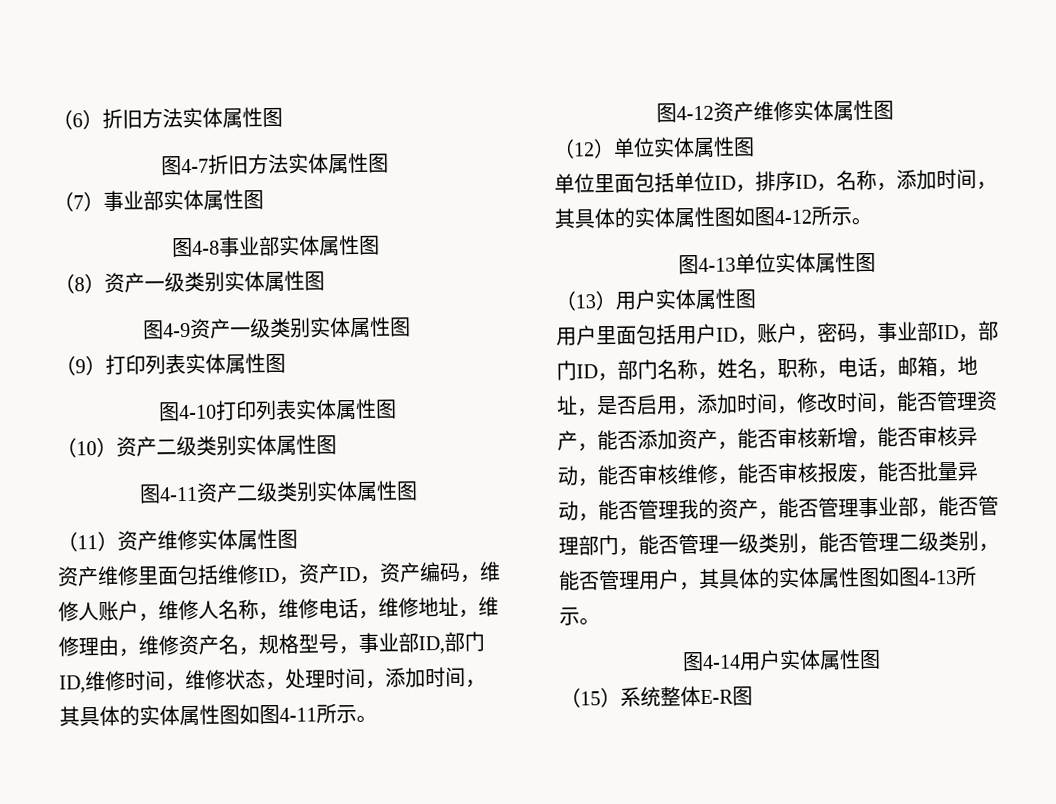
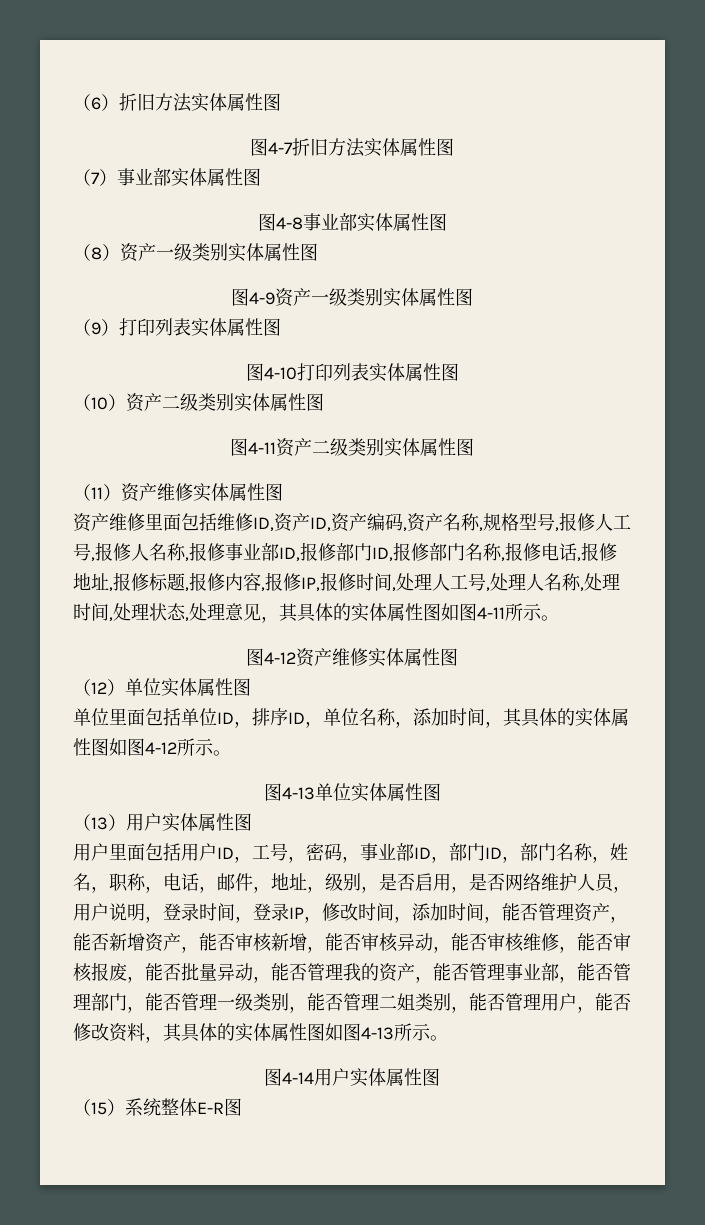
[257,561,501,585] [58,596,499,622] [58,633,359,657] ID，资产ID，资产编码，维修人账户，维修人名称，维修电话，维修地址，维修理由，维修资产名，规格型号， -> [253,512,631,532] [73,542,225,561] ID,资产ID,资产编码,资产名称,规格型号,报修人工号,报修人名称,报修
(445, 645) none -> [300,542,336,561] 报修
[85,666,466,692] 维修时间，维修状态，处理时间，添加时间 -> [393,542,617,561] [73,572,620,591] [73,603,261,621] 报修部门名称,报修电话,报修地址,报修标题,报修内容,报修IP,报修时间,处理人工号,处理人名称,处理时间,处理状态,处理意见
(837, 187) none -> [323,708,359,726] 单位
[757,322,798,344] 账户 -> [252,843,288,861] 工号
[917,356,938,377] 箱 -> [235,873,253,891] 件
(598, 412) none -> [325,873,379,893] 级别，
[696,392,838,415] 添加时间，修改 -> [469,873,631,893] [73,903,448,923] 是否网络维护人员，用户说明，登录时间，登录IP，修改时间，添加
[637,429,678,450] 添加 -> [109,933,145,951] 新增
[918,531,939,552] 级 -> [397,993,415,1011] 姐
(700, 586) none -> [595,993,631,1011] [73,1023,163,1043] 能否修改资料，

